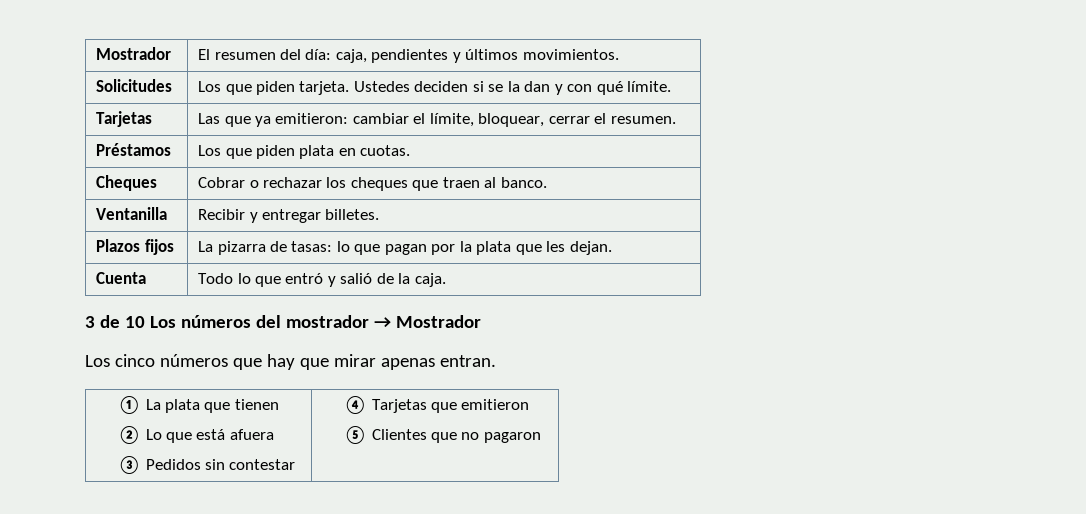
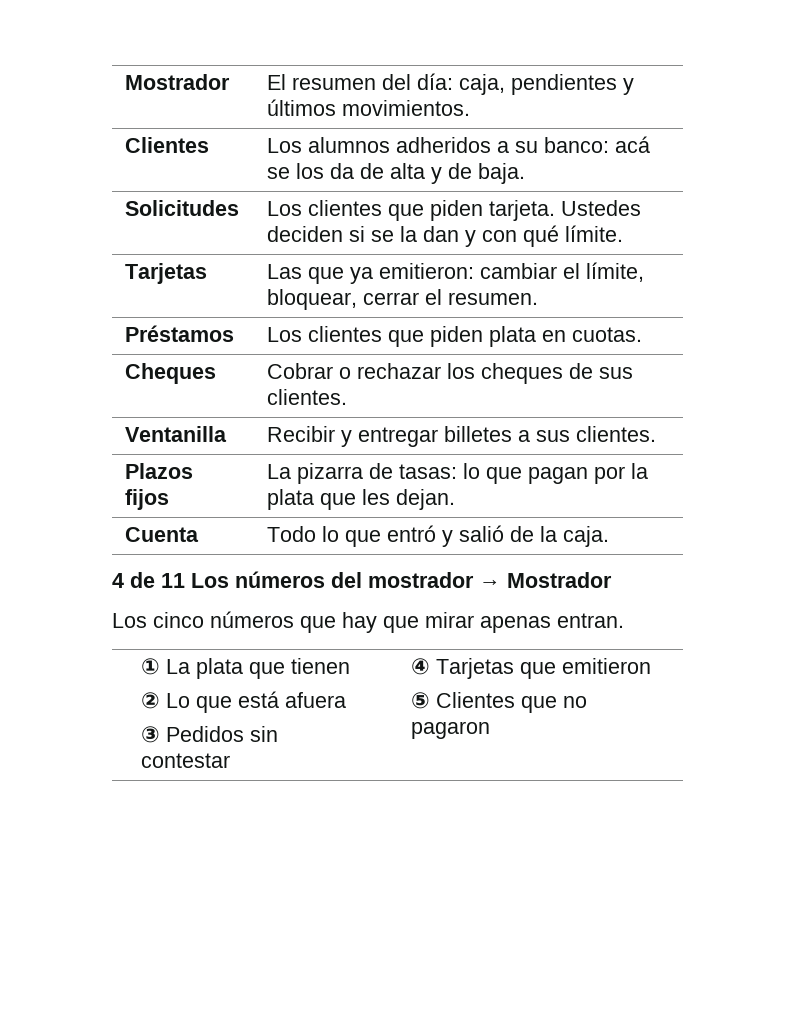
(619, 54) none -> [124,137,209,153] [266,136,650,153] [266,163,525,184] // Clientes | Los alumnos adheridos a su banco: acá se los da de alta y de baja.
(222, 86) none -> [307,200,382,216] clientes
(222, 150) none -> [307,326,382,342] clientes
[412,177,547,191] que traen al banco. -> [568,363,633,379] [266,389,347,405] de sus clientes.
[325,209,380,220] billetes. -> [443,426,656,442] billetes a sus clientes.
[85,315,145,328] 3 de 10 -> [112,572,185,588] 4 de 11

